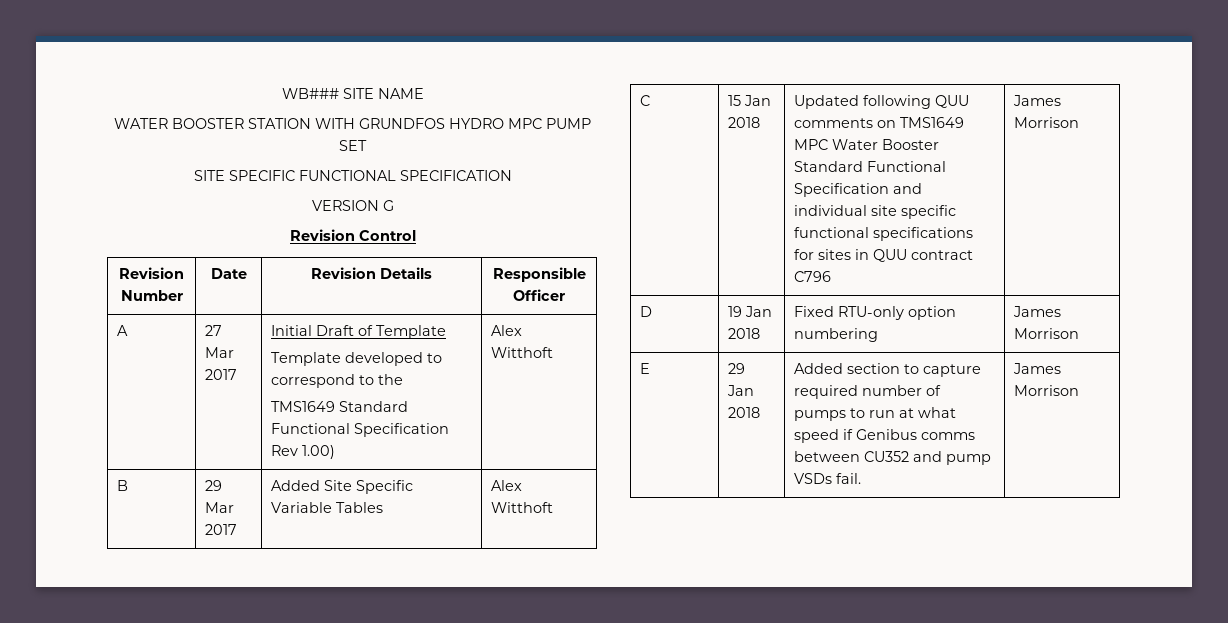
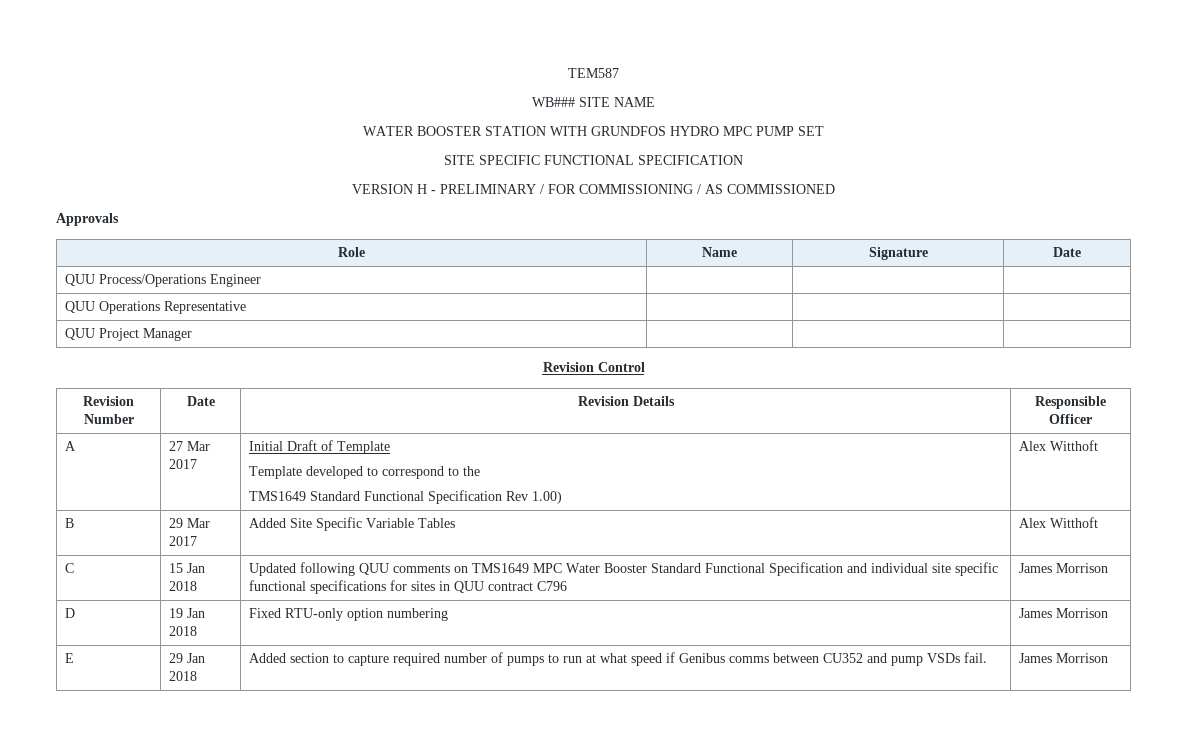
(281, 93) none -> [568,68,619,78] TEM587 //
[382,200,394,211] G -> [417,184,835,194] [56,213,119,226] [338,247,365,257] [702,247,737,257] [868,247,928,260] [1053,247,1081,257] [64,274,261,287] [64,301,246,314] [64,328,192,341] H - PRELIMINARY / FOR COMMISSIONING / AS COMMISSIONED // Approvals // Role | Name | Signature | Date // QUU Process/Operations Engineer | | | // QUU Operations Representative | | | // QUU Project Manager | | |

